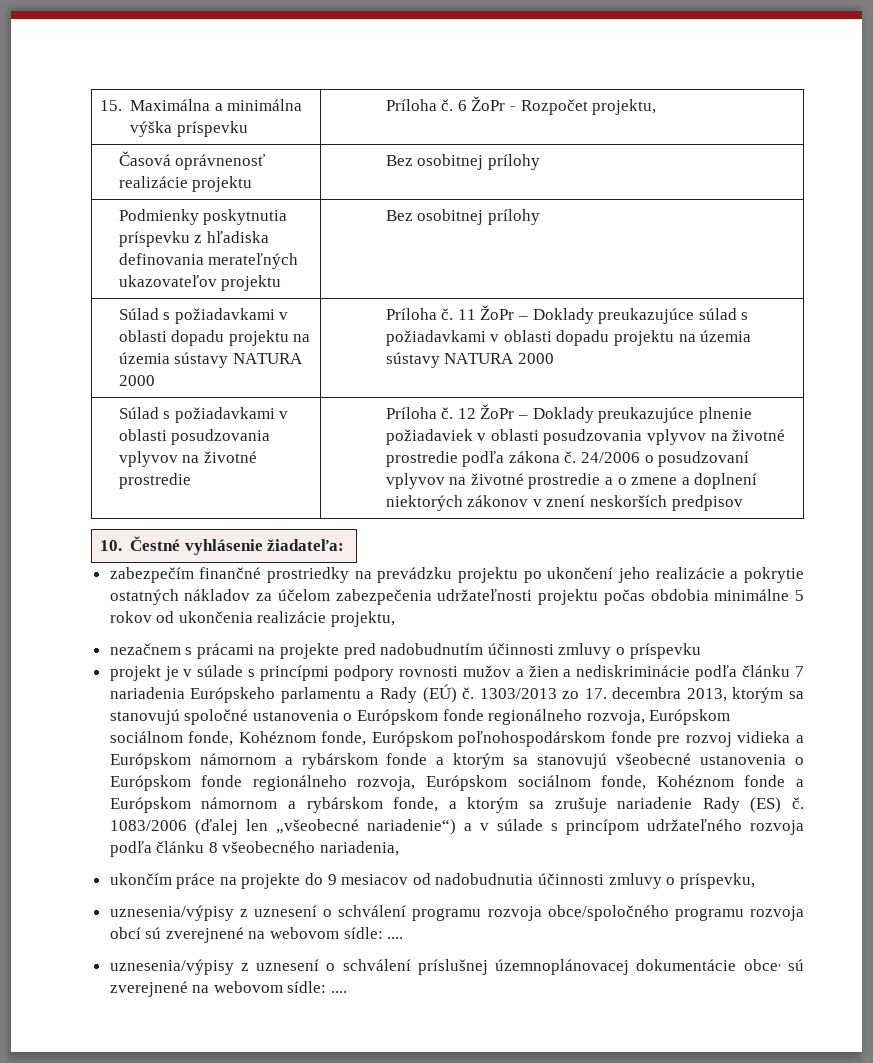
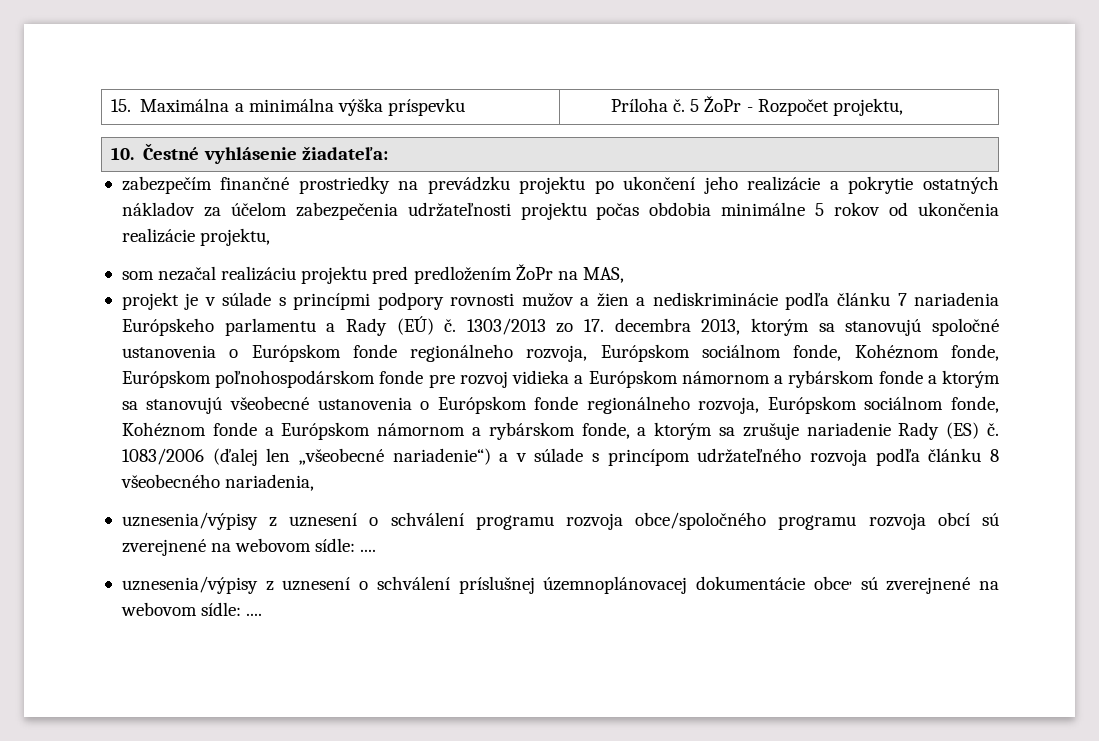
[457,100,467,111] 6 -> [690,99,700,112] 5
[118,151,266,170] [118,176,253,192] [385,154,540,170] [118,209,288,225] [118,231,269,247] [118,253,299,269] [118,275,282,291] [385,209,540,225] [118,308,289,324] [118,330,311,346] [118,352,303,368] [118,375,155,386] [385,305,749,324] [385,330,752,346] [385,352,554,368] [118,407,289,423] [118,429,271,445] [118,451,257,467] [118,473,191,489] [385,404,752,423] [385,429,786,445] [385,451,750,467] [385,473,758,489] [385,495,743,511] // Časová oprávnenosť realizácie projektu | Bez osobitnej prílohy // Podmienky poskytnutia príspevku z hľadiska definovania merateľných ukazovateľov projektu | Bez osobitnej prílohy // Súlad s požiadavkami v oblasti dopadu projektu na územia sústavy NATURA 2000 | Príloha č. 11 ŽoPr – Doklady preukazujúce súlad s požiadavkami v oblasti dopadu projektu na územia sústavy NATURA 2000 // Súlad s požiadavkami v oblasti posudzovania vplyvov na životné prostredie | Príloha č. 12 ŽoPr – Doklady preukazujúce plnenie požiadaviek v oblasti posudzovania vplyvov na životné prostredie podľa zákona č. 24/2006 o posudzovaní vplyvov na životné prostredie a o zmene a doplnení niektorých zákonov v znení neskorších predpisov -> (903, 107) none
[109,643,701,659] nezačnem s prácami na projekte pred nadobudnutím účinnosti zmluvy o príspevku -> [121,264,624,284] som nezačal realizáciu projektu pred predložením ŽoPr na MAS,
[109,873,755,889] // ukončím práce na projekte do 9 mesiacov od nadobudnutia účinnosti zmluvy o príspevku, -> (315, 482) none

